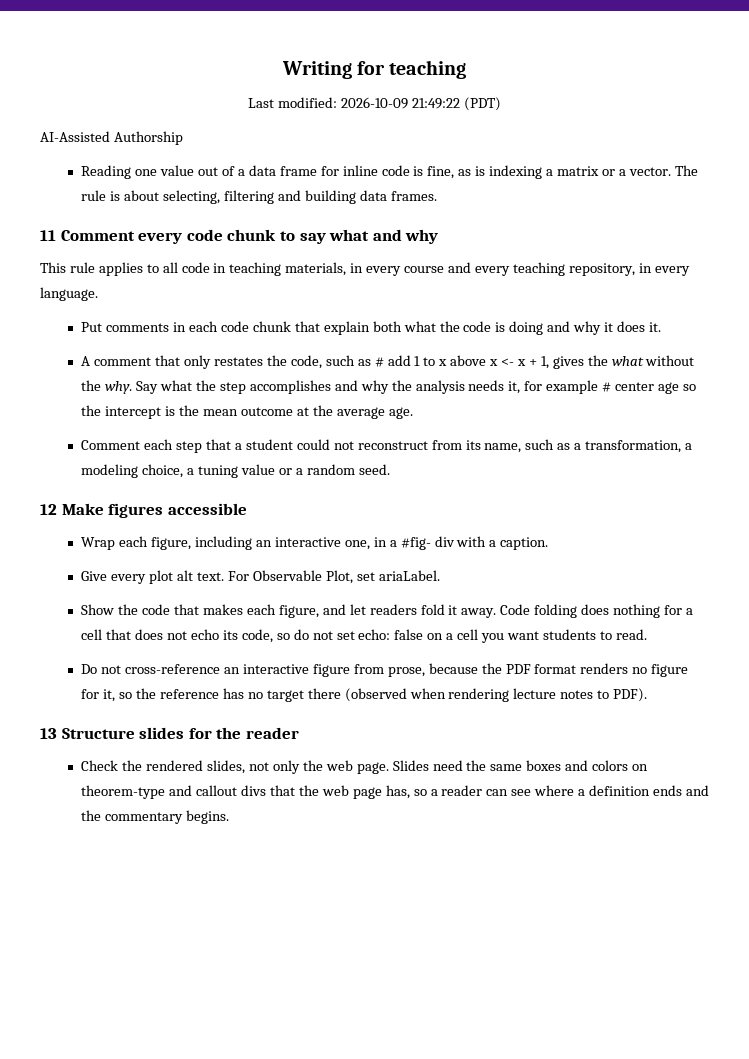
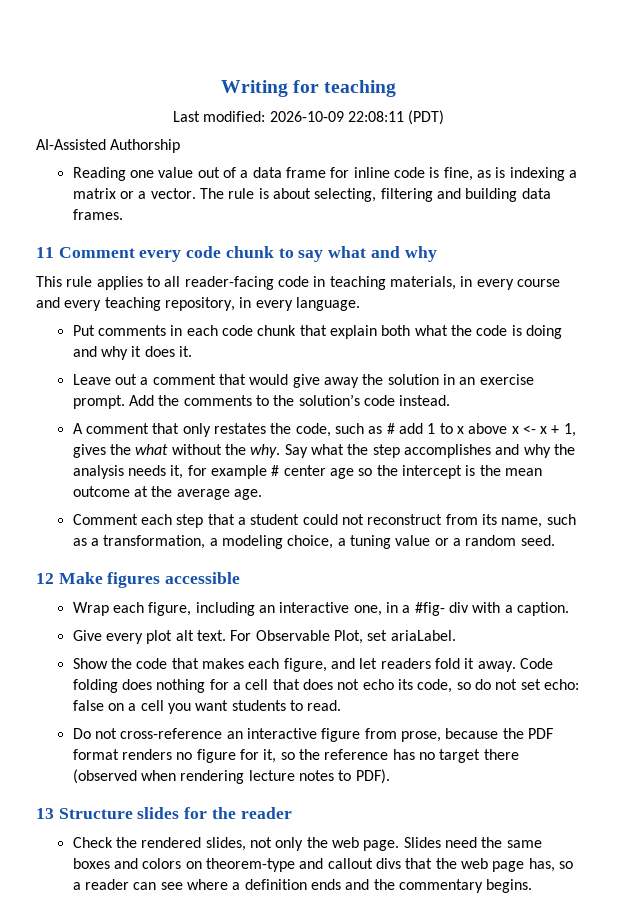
[411,98,460,109] 21:49:22 -> [347,111,404,122] 22:08:11
(178, 267) none -> [184,276,274,290] reader-facing
(661, 327) none -> [72,374,534,388] [72,394,451,409] // Leave out a comment that would give away the solution in an exercise prompt. Add the comments to the solution’s code instead.

